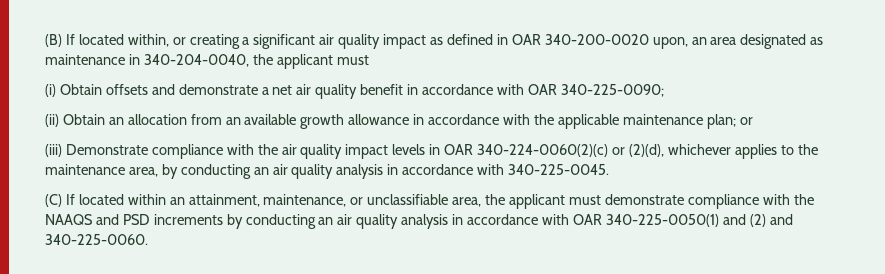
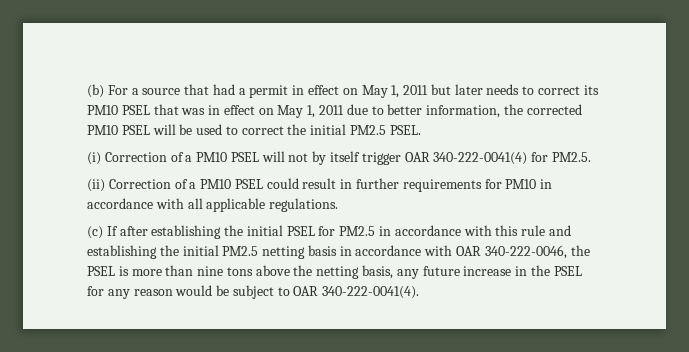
[45,34,824,49] [45,54,369,69] [45,84,664,99] [45,114,753,129] [45,144,818,159] [45,164,610,179] [45,194,814,209] [45,214,793,229] [45,234,148,245] (B) If located within, or creating a significant air quality impact as defined in OAR 340-200-0020 upon, an area designated as maintenance in 340-204-0040, the applicant must // (i) Obtain offsets and demonstrate a net air quality benefit in accordance with OAR 340-225-0090; // (ii) Obtain an allocation from an available growth allowance in accordance with the applicable maintenance plan; or // (iii) Demonstrate compliance with the air quality impact levels in OAR 340-224-0060(2)(c) or (2)(d), whichever applies to the maintenance area, by conducting an air quality analysis in accordance with 340-225-0045. // (C) If located within an attainment, maintenance, or unclassifiable area, the applicant must demonstrate compliance with the NAAQS and PSD increments by conducting an air quality analysis in accordance with OAR 340-225-0050(1) and (2) and 340-225-0060. -> [87,84,599,98] [87,104,582,118] [87,124,421,135] [87,151,591,165] [87,178,553,192] [87,198,339,212] [87,225,571,239] [87,245,590,259] [87,265,582,279] [87,285,420,299] (b) For a source that had a permit in effect on May 1, 2011 but later needs to correct its PM10 PSEL that was in effect on May 1, 2011 due to better information, the corrected PM10 PSEL will be used to correct the initial PM2.5 PSEL. // (i) Correction of a PM10 PSEL will not by itself trigger OAR 340-222-0041(4) for PM2.5. // (ii) Correction of a PM10 PSEL could result in further requirements for PM10 in accordance with all applicable regulations. // (c) If after establishing the initial PSEL for PM2.5 in accordance with this rule and establishing the initial PM2.5 netting basis in accordance with OAR 340-222-0046, the PSEL is more than nine tons above the netting basis, any future increase in the PSEL for any reason would be subject to OAR 340-222-0041(4).

